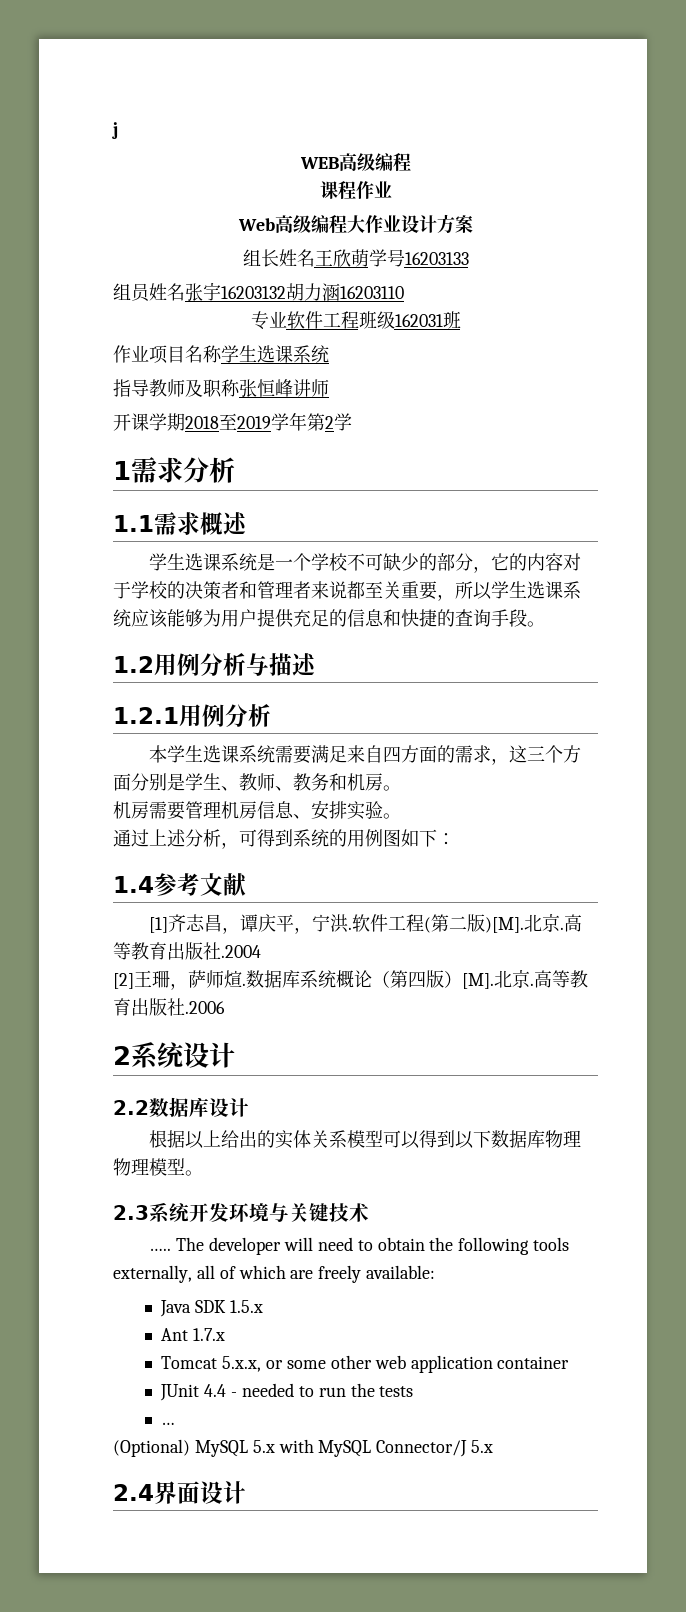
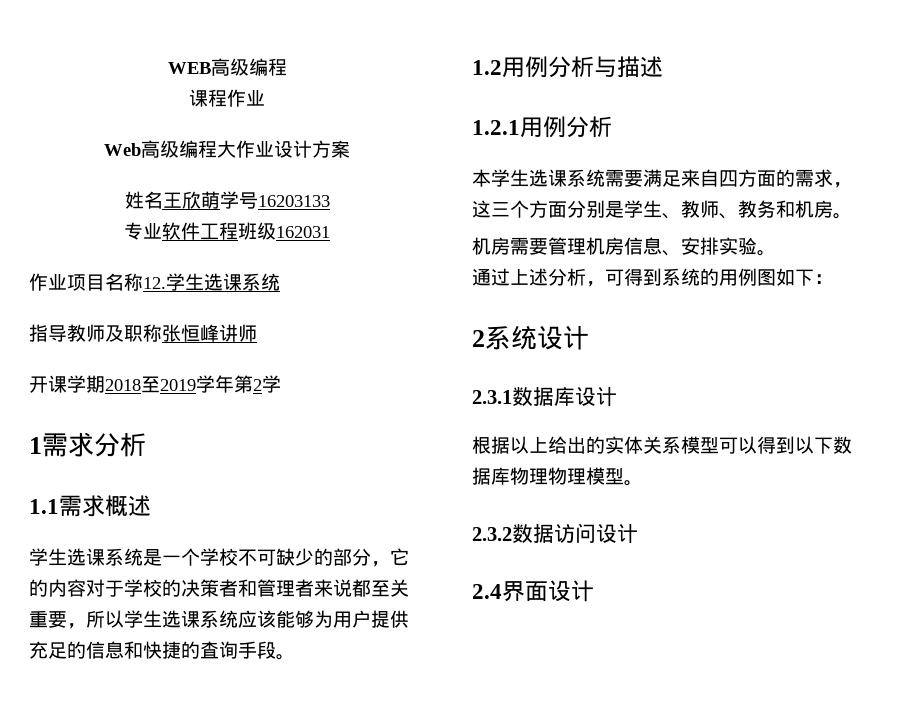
[112,122,118,139] j // -> (167, 68) none
[242,249,279,267] 组长 -> (350, 149) none
[113,282,404,302] // 组员姓名张宇16203132胡力涵16203110 -> (330, 201) none
[442,311,461,329] 班 -> (330, 232) none
(222, 354) none -> [143,277,166,289] 12.
[113,873,247,896] [149,914,583,934] [113,942,261,960] [113,970,588,990] [113,998,225,1016] // 1.4参考文献 // [1]齐志昌，谭庆平，宁洪.软件工程(第二版)[M].北京.高等教育出版社.2004 // [2]王珊，萨师煊.数据库系统概论（第四版）[M].北京.高等教育出版社.2006 -> (833, 279) none
[113,1100,149,1115] 2.2 -> [472,390,512,404] 2.3.1
[113,1202,369,1223] [149,1237,570,1255] [113,1265,436,1283] [160,1300,264,1317] [161,1328,226,1341] [161,1355,570,1373] [160,1383,414,1401] [161,1422,176,1425] [113,1439,494,1457] 2.3系统开发环境与关键技术 // ….. The developer will need to obtain the following tools externally, all of which are freely available: // Java SDK 1.5.x // Ant 1.7.x // Tomcat 5.x.x, or some other web application container // JUnit 4.4 - needed to run the tests // … // (Optional) MySQL 5.x with MySQL Connector/J 5.x -> [472,523,638,544] 2.3.2数据访问设计

